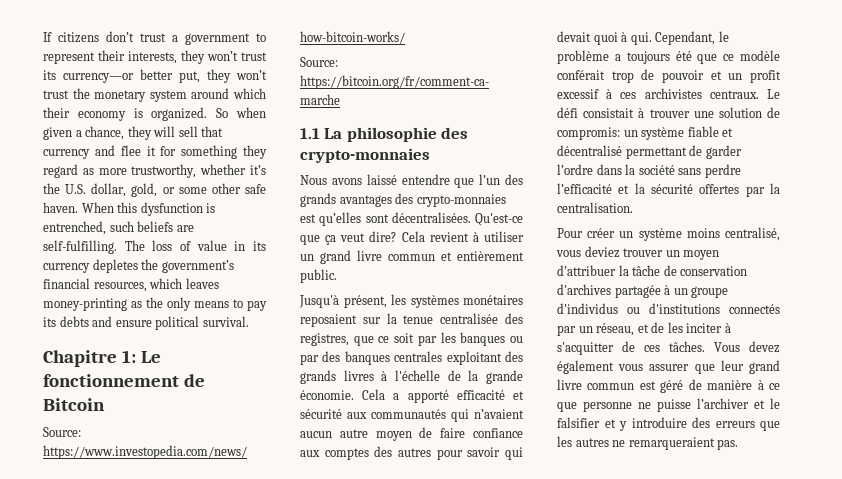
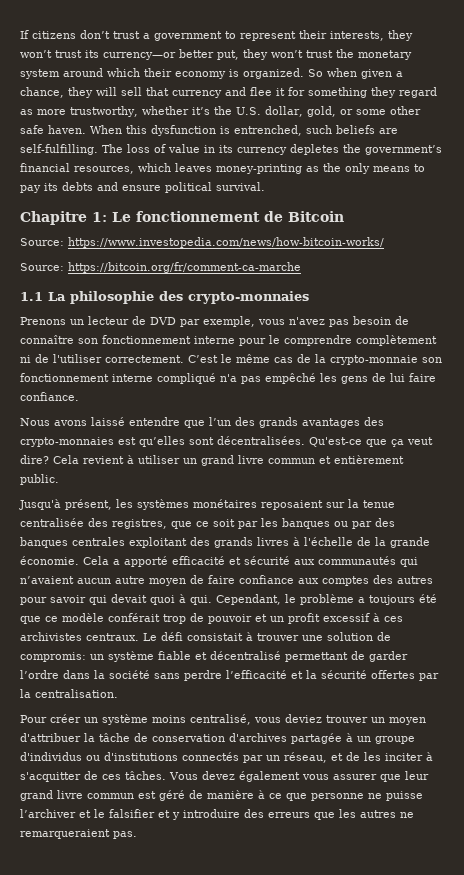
(430, 155) none -> [20,316,409,327] [20,335,437,346] [20,354,442,365] [20,373,436,384] [20,392,79,401] // Prenons un lecteur de DVD par exemple, vous n'avez pas besoin de connaître son fonctionnement interne pour le comprendre complètement ni de l'utiliser correctement. C’est le même cas de la crypto-monnaie son fonctionnement interne compliqué n'a pas empêché les gens de lui faire confiance.

